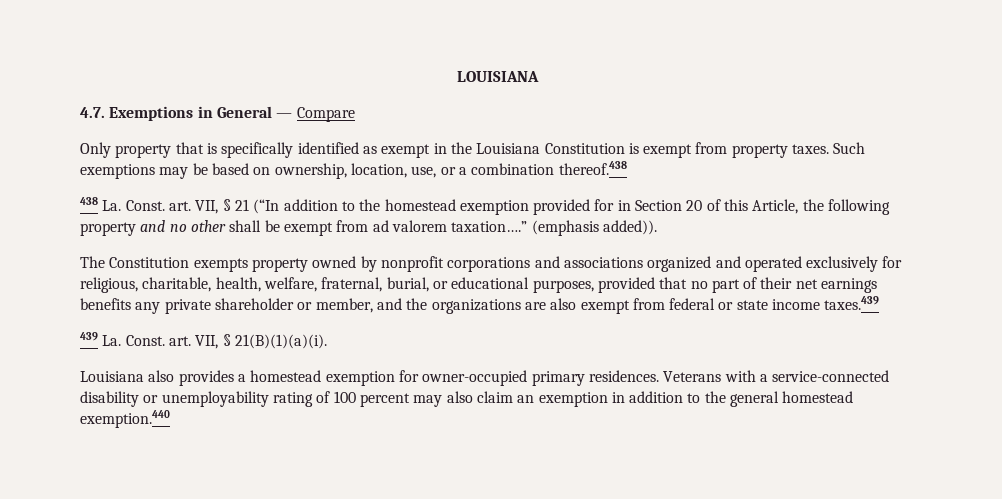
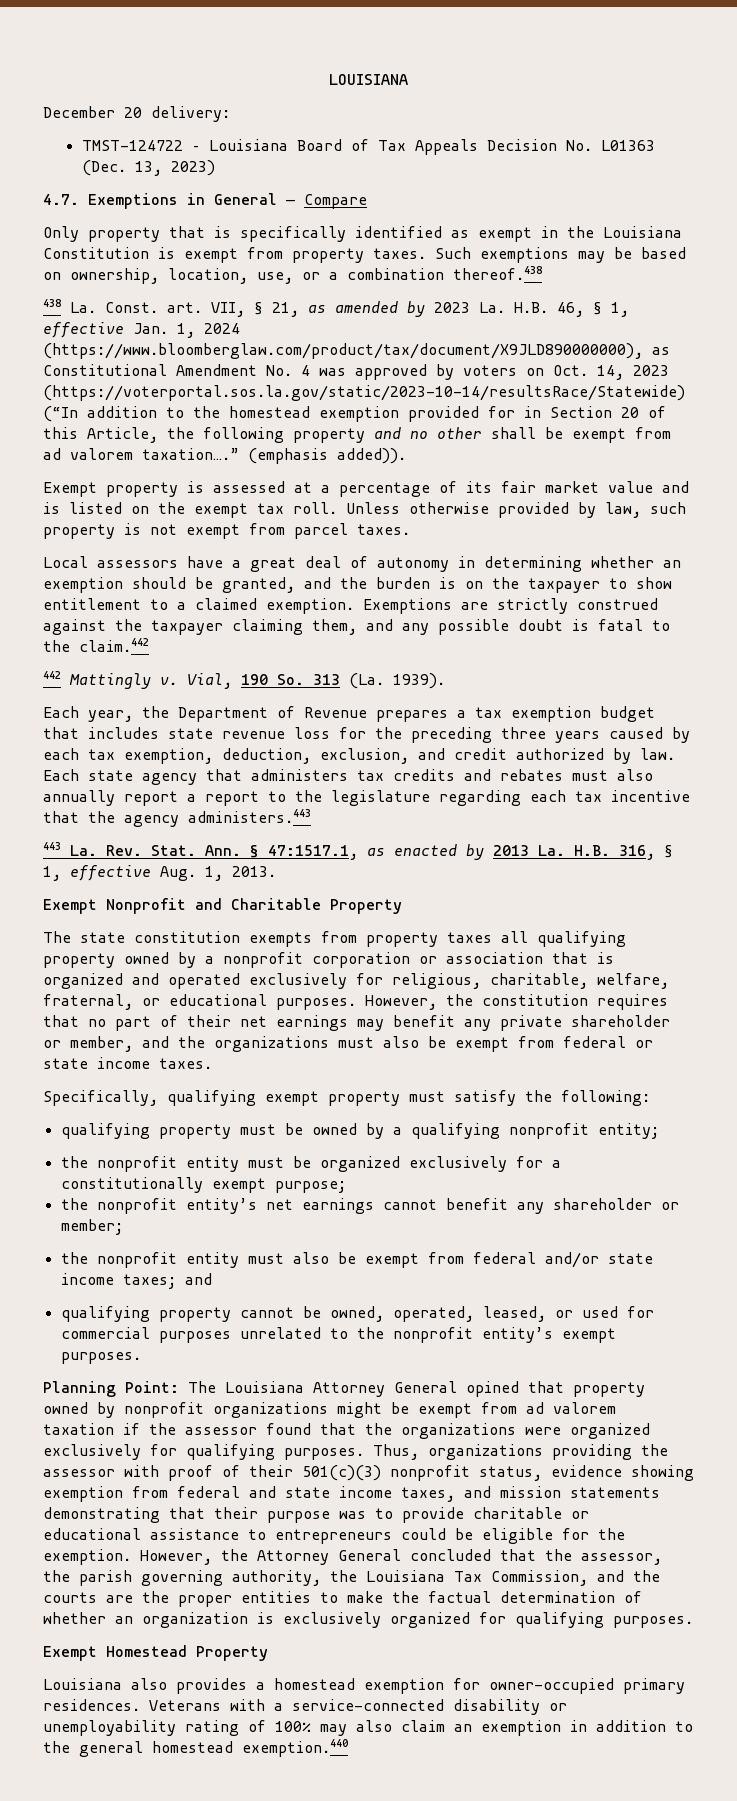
(539, 76) none -> [43,106,230,122] [81,139,655,155] [81,160,215,176] // December 20 delivery: // TMST-124722 – Louisiana Board of Tax Appeals Decision No. L01363 (Dec. 13, 2023)
[234,199,249,211] 21 -> [272,301,629,317] [43,322,240,338] [43,343,670,359] [43,364,669,380] [43,385,685,401] 21, as amended by 2023 La. H.B. 46, § 1, effective Jan. 1, 2024 (https://www.bloomberglaw.com/product/tax/document/X9JLD890000000), as Constitutional Amendment No. 4 was approved by voters on Oct. 14, 2023 (https://voterportal.sos.la.gov/static/2023-10-14/resultsRace/Statewide)
[80,256,643,272] The Constitution exempts property owned by nonprofit corporations and associations -> [43,481,689,497] [43,502,686,518] [43,523,410,539] [43,556,681,572] [43,577,672,593] [43,598,658,614] [43,619,670,635] [43,638,149,652] [43,671,445,689] [43,706,655,722] [43,727,690,743] [43,748,675,764] [43,769,653,785] [43,790,690,806] [43,809,311,827] [43,842,673,860] [43,865,276,881] [43,898,402,914] [43,931,626,947] [43,952,614,968] Exempt property is assessed at a percentage of its fair market value and is listed on the exempt tax roll. Unless otherwise provided by law, such property is not exempt from parcel taxes. // Local assessors have a great deal of autonomy in determining whether an exemption should be granted, and the burden is on the taxpayer to show entitlement to a claimed exemption. Exemptions are strictly construed against the taxpayer claiming them, and any possible doubt is fatal to the claim.442 // 442 Mattingly v. Vial, 190 So. 313 (La. 1939). // Each year, the Department of Revenue prepares a tax exemption budget that includes state revenue loss for the preceding three years caused by each tax exemption, deduction, exclusion, and credit authorized by law. Each state agency that administers tax credits and rebates must also annually report a report to the legislature regarding each tax incentive that the agency administers.443 // 443 La. Rev. Stat. Ann. § 47:1517.1, as enacted by 2013 La. H.B. 316, § 1, effective Aug. 1, 2013. // Exempt Nonprofit and Charitable Property // The state constitution exempts from property taxes all qualifying property owned by a nonprofit corporation or association that is
[215,277,261,292] health, -> (588, 981) none
[386,277,655,293] burial, or educational purposes, provided -> [142,994,668,1010] or educational purposes. However, the constitution requires
[80,298,131,310] benefits -> [357,1015,455,1031] may benefit
[524,298,577,310] are also -> [338,1036,446,1048] must also be
[824,296,880,310] [80,332,327,349] taxes.439 // 439 La. Const. art. VII, § 21(B)(1)(a)(i). -> [159,1058,212,1069] [43,1090,650,1106] [60,1123,659,1139] [60,1156,561,1172] [60,1177,346,1193] [60,1198,679,1214] [60,1219,123,1235] [60,1252,653,1268] [60,1273,212,1289] [60,1306,654,1322] [60,1327,616,1343] [60,1352,141,1364] [43,1381,645,1397] [43,1402,616,1418] [43,1423,650,1439] [43,1444,668,1460] [43,1465,694,1481] [43,1486,660,1502] [43,1507,589,1523] [43,1528,625,1544] [43,1549,662,1565] [43,1570,660,1586] [43,1591,642,1607] [43,1612,693,1628] [43,1645,268,1661] taxes. // Specifically, qualifying exempt property must satisfy the following: // qualifying property must be owned by a qualifying nonprofit entity; // the nonprofit entity must be organized exclusively for a constitutionally exempt purpose; // the nonprofit entity’s net earnings cannot benefit any shareholder or member; // the nonprofit entity must also be exempt from federal and/or state income taxes; and // qualifying property cannot be owned, operated, leased, or used for commercial purposes unrelated to the nonprofit entity’s exempt purposes. // Planning Point: The Louisiana Attorney General opined that property owned by nonprofit organizations might be exempt from ad valorem taxation if the assessor found that the organizations were organized exclusively for qualifying purposes. Thus, organizations providing the assessor with proof of their 501(c)(3) nonprofit status, evidence showing exemption from federal and state income taxes, and mission statements demonstrating that their purpose was to provide charitable or educational assistance to entrepreneurs could be eligible for the exemption. However, the Attorney General concluded that the assessor, the parish governing authority, the Louisiana Tax Commission, and the courts are the proper entities to make the factual determination of whether an organization is exclusively organized for qualifying purposes. // Exempt Homestead Property
[333,391,410,407] 100 percent -> [275,1721,311,1732] 100%

